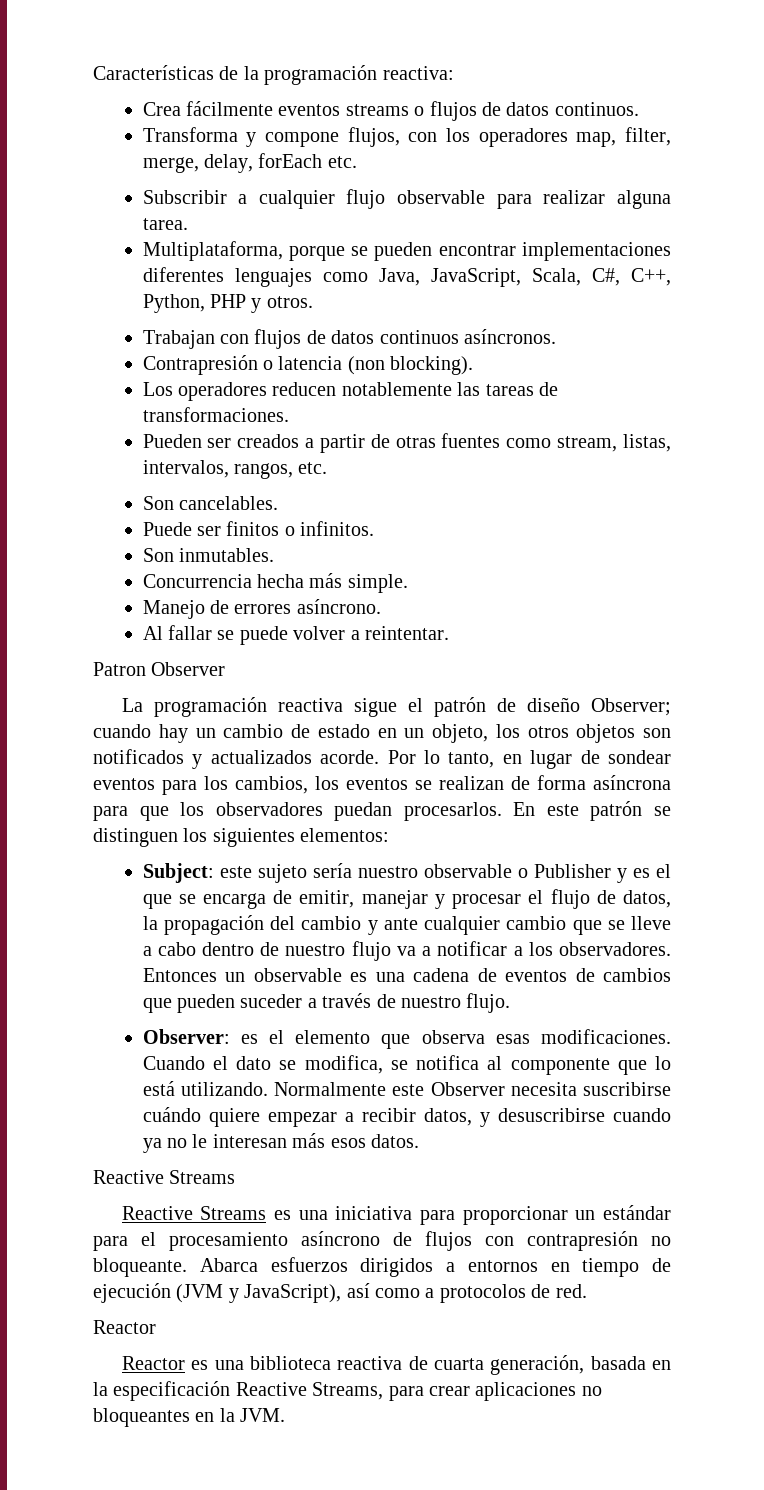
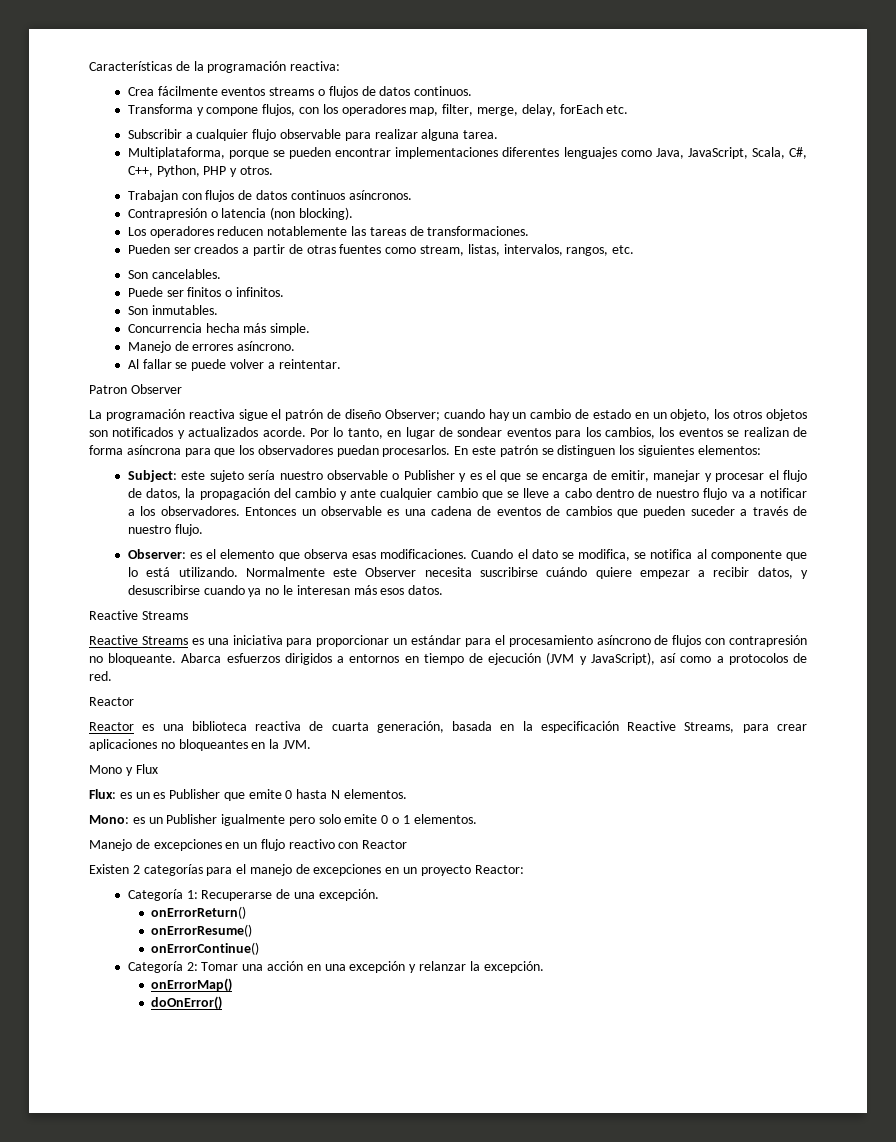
(286, 1415) none -> [89,764,158,776] [89,789,407,801] [89,814,477,826] [89,839,408,851] [89,864,524,876] [127,889,379,901] [151,906,247,919] [151,924,253,937] [151,942,260,955] [127,961,544,973] [151,978,233,992] [151,996,223,1010] // Mono y Flux // Flux: es un es Publisher que emite 0 hasta N elementos. // Mono: es un Publisher igualmente pero solo emite 0 o 1 elementos. // Manejo de excepciones en un flujo reactivo con Reactor // Existen 2 categorías para el manejo de excepciones en un proyecto Reactor: // Categoría 1: Recuperarse de una excepción. // onErrorReturn() // onErrorResume() // onErrorContinue() // Categoría 2: Tomar una acción en una excepción y relanzar la excepción. // onErrorMap() // doOnError()

